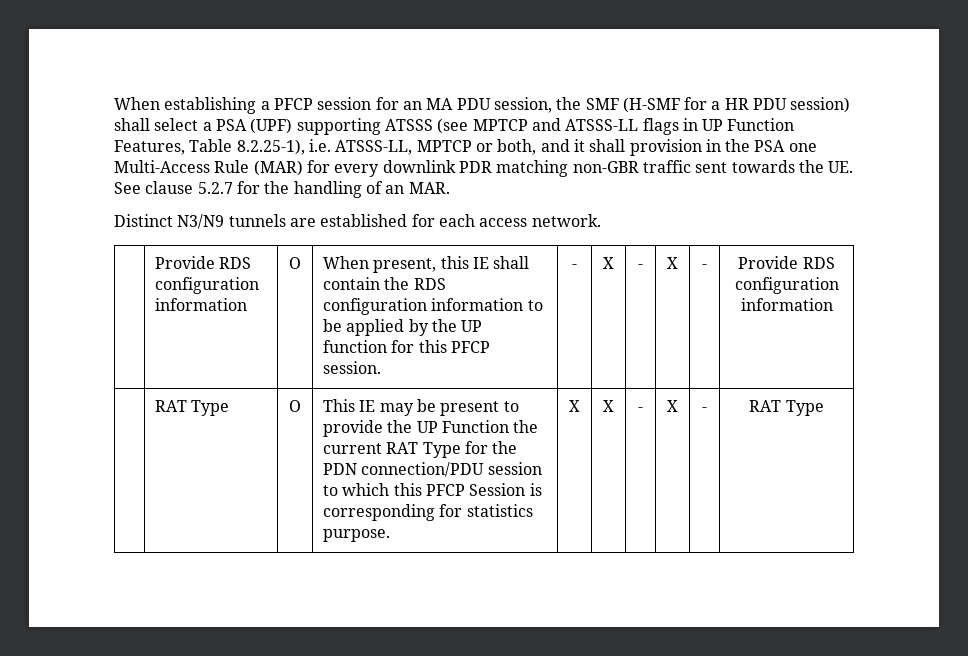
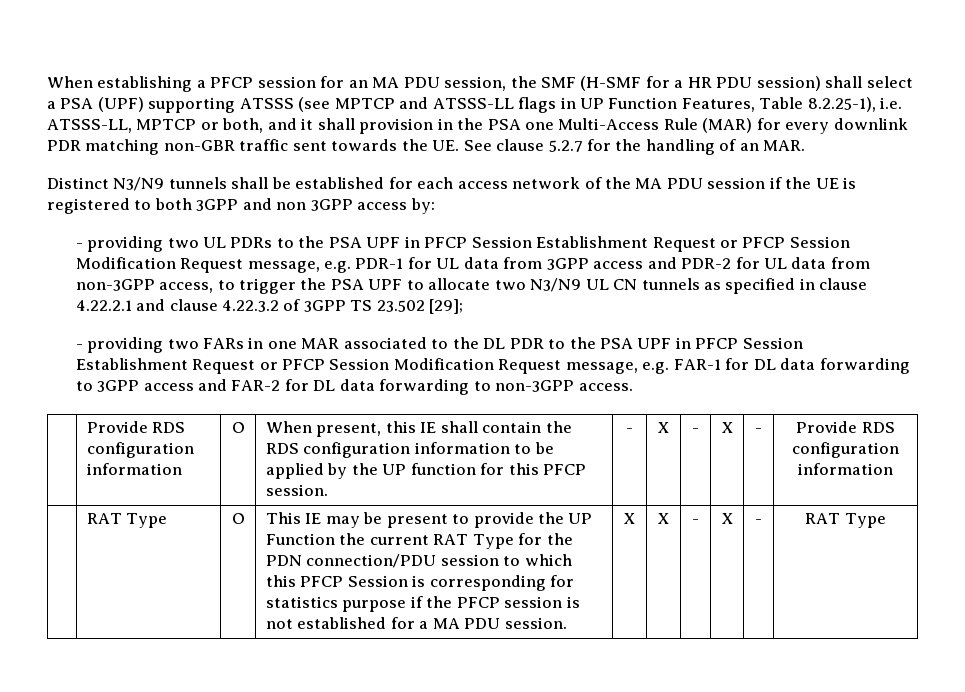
[289,218,316,227] are -> [231,177,291,189] shall be
[531,214,601,227] network. -> [512,177,857,189] [47,198,435,214] [75,236,850,252] [75,257,870,273] [75,278,868,294] [75,299,464,314] [75,337,803,353] [75,358,910,374] [75,379,633,395] network of the MA PDU session if the UE is registered to both 3GPP and non 3GPP access by: // - providing two UL PDRs to the PSA UPF in PFCP Session Establishment Request or PFCP Session Modification Request message, e.g. PDR-1 for UL data from 3GPP access and PDR-2 for UL data from non-3GPP access, to trigger the PSA UPF to allocate two N3/N9 UL CN tunnels as specified in clause 4.22.2.1 and clause 4.22.3.2 of 3GPP TS 23.502 [29]; // - providing two FARs in one MAR associated to the DL PDR to the PSA UPF in PFCP Session Establishment Request or PFCP Session Modification Request message, e.g. FAR-1 for DL data forwarding to 3GPP access and FAR-2 for DL data forwarding to non-3GPP access.
[323,529,391,542] purpose. -> [342,596,580,612] [265,617,567,629] purpose if the PFCP session is not established for a MA PDU session.

